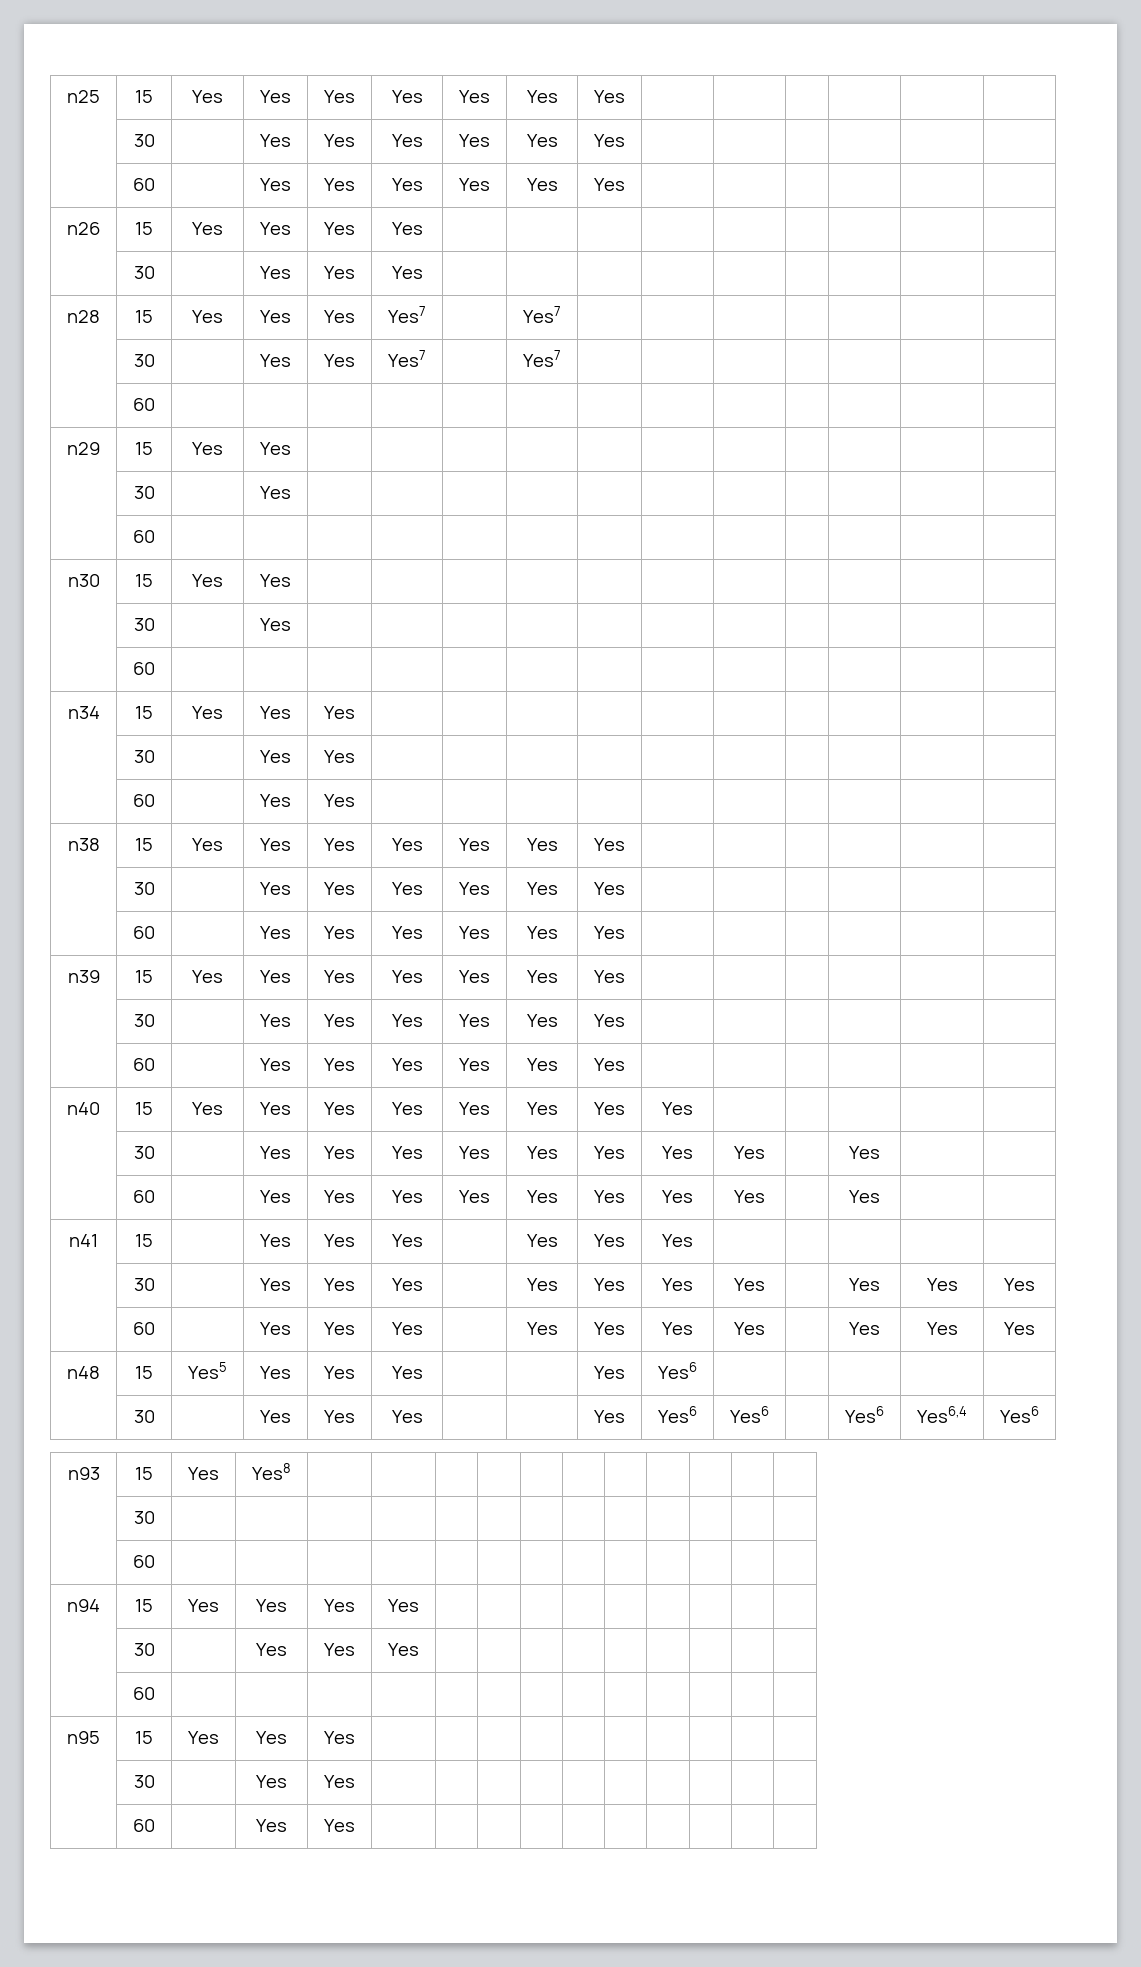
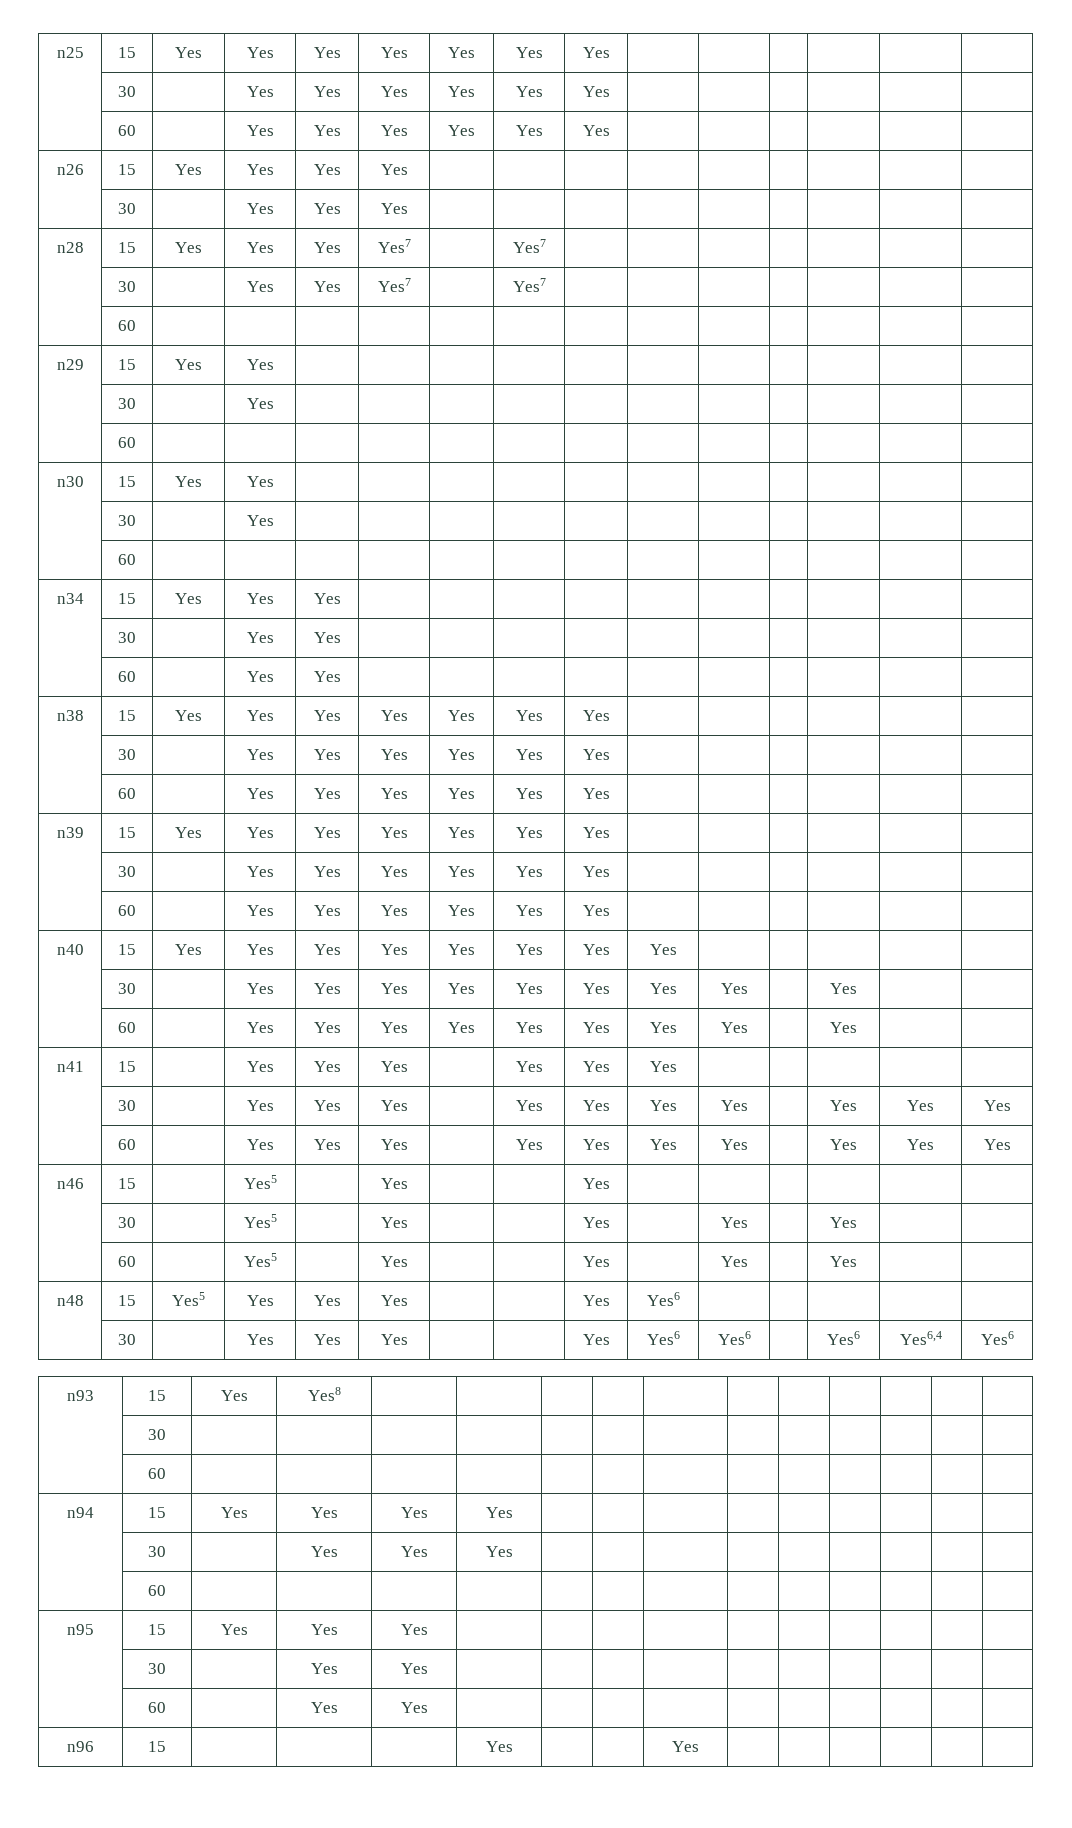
(1035, 1328) none -> [56,1178,84,1189] [118,1178,136,1189] [243,1175,277,1189] [380,1178,408,1189] [582,1178,610,1189] [118,1217,136,1228] [243,1214,277,1228] [380,1217,408,1228] [582,1217,610,1228] [720,1217,748,1228] [830,1217,857,1228] [118,1256,136,1267] [243,1253,277,1267] [380,1256,408,1267] [582,1256,610,1267] [720,1256,748,1267] [830,1256,857,1267] // n46 | 15 | | Yes5 | | Yes | | | Yes | | | | | | // | 30 | | Yes5 | | Yes | | | Yes | | Yes | | Yes | | // | 60 | | Yes5 | | Yes | | | Yes | | Yes | | Yes | |
(355, 1825) none -> [67,1741,94,1752] [148,1741,166,1752] [485,1741,513,1752] [672,1741,699,1752] // n96 | 15 | | | | Yes | | | Yes | | | | | |

